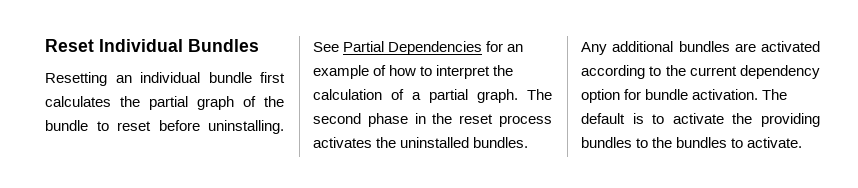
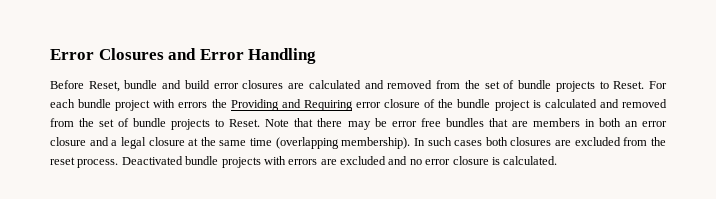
[45,39,259,52] [45,72,285,86] [45,96,284,110] [45,120,284,134] [313,41,524,55] [313,65,514,79] [313,89,552,103] [313,113,552,127] [313,137,529,148] [581,41,820,55] [581,65,820,79] [581,89,788,103] [581,113,820,127] [581,137,803,148] Reset Individual Bundles // Resetting an individual bundle first calculates the partial graph of the bundle to reset before uninstalling. See Partial Dependencies for an example of how to interpret the calculation of a partial graph. The second phase in the reset process activates the uninstalled bundles. Any additional bundles are activated according to the current dependency option for bundle activation. The default is to activate the providing bundles to the bundles to activate. -> [50,48,317,64] [50,80,667,92] [50,99,667,111] [50,118,667,130] [50,137,667,149] [50,156,558,168] Error Closures and Error Handling // Before Reset, bundle and build error closures are calculated and removed from the set of bundle projects to Reset. For each bundle project with errors the Providing and Requiring error closure of the bundle project is calculated and removed from the set of bundle projects to Reset. Note that there may be error free bundles that are members in both an error closure and a legal closure at the same time (overlapping membership). In such cases both closures are excluded from the reset process. Deactivated bundle projects with errors are excluded and no error closure is calculated.

